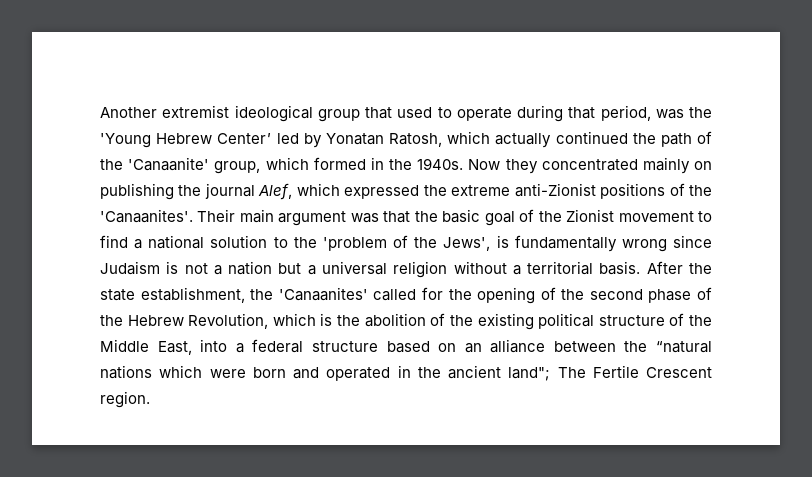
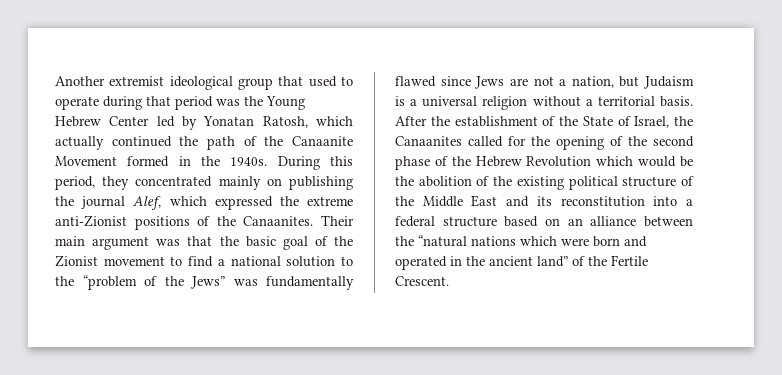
[600,105,651,121] period, -> [175,96,213,110] period
[100,133,272,148] 'Young Hebrew Center' -> [266,96,305,110] [55,116,150,127] Young Hebrew Center
[128,157,309,174] 'Canaanite' group, which -> [292,136,353,146] [55,156,117,166] Canaanite Movement
[468,159,501,170] Now -> [277,156,353,170] [55,176,95,190] During this period,
[100,209,193,223] 'Canaanites'. -> [243,216,314,226] Canaanites.
[322,235,712,252] [100,261,302,275] 'problem of the Jews', is fundamentally wrong since Judaism is not a nation but -> [82,275,354,290] [395,76,694,89] [395,96,405,106] “problem of the Jews” was fundamentally flawed since Jews are not a nation, but Judaism is
[100,287,368,303] state establishment, the 'Canaanites' -> [454,116,693,128] [395,136,462,146] establishment of the State of Israel, the Canaanites
[188,313,333,329] Revolution, which is -> [526,156,693,167] Revolution which would be
[157,341,192,355] East, -> [471,195,645,207] East and its reconstitution
[508,365,712,381] [100,391,150,408] land"; The Fertile Crescent region. -> [537,255,648,267] [395,276,449,286] land” of the Fertile Crescent.

